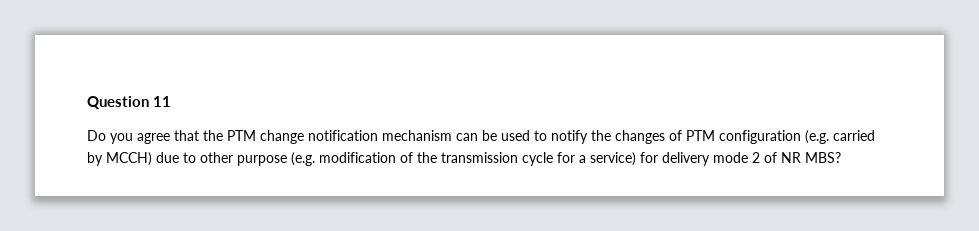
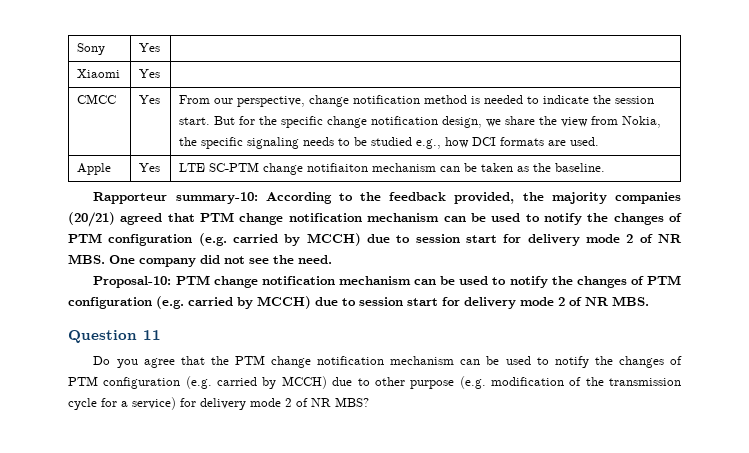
(87, 102) none -> [77,43,106,55] [139,43,161,52] [77,69,121,78] [139,69,161,78] [77,94,117,104] [139,95,161,104] [179,95,655,107] [179,116,662,128] [179,137,600,149] [77,163,112,175] [139,163,161,172] [179,162,606,175] [93,192,682,204] [68,212,682,227] [68,233,683,246] [68,254,332,267] [93,275,681,288] [68,296,649,309] Sony | Yes | // Xiaomi | Yes | // CMCC | Yes | From our perspective, change notification method is needed to indicate the session start. But for the specific change notification design, we share the view from Nokia, the specific signaling needs to be studied e.g., how DCI formats are used. // Apple | Yes | LTE SC-PTM change notifiaiton mechanism can be taken as the baseline. // Rapporteur summary-10: According to the feedback provided, the majority companies (20/21) agreed that PTM change notification mechanism can be used to notify the changes of PTM configuration (e.g. carried by MCCH) due to session start for delivery mode 2 of NR MBS. One company did not see the need. // Proposal-10: PTM change notification mechanism can be used to notify the changes of PTM configuration (e.g. carried by MCCH) due to session start for delivery mode 2 of NR MBS. //

